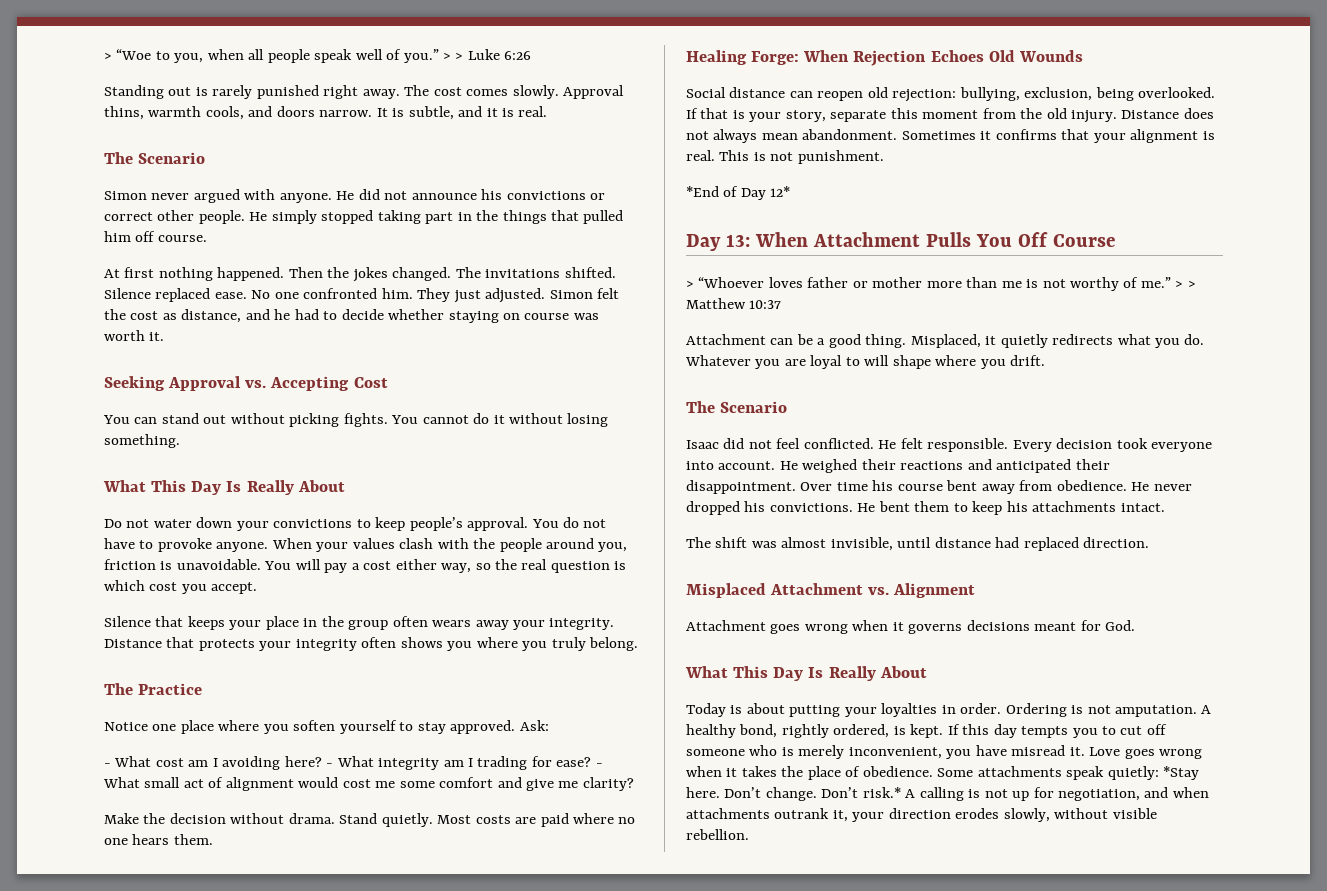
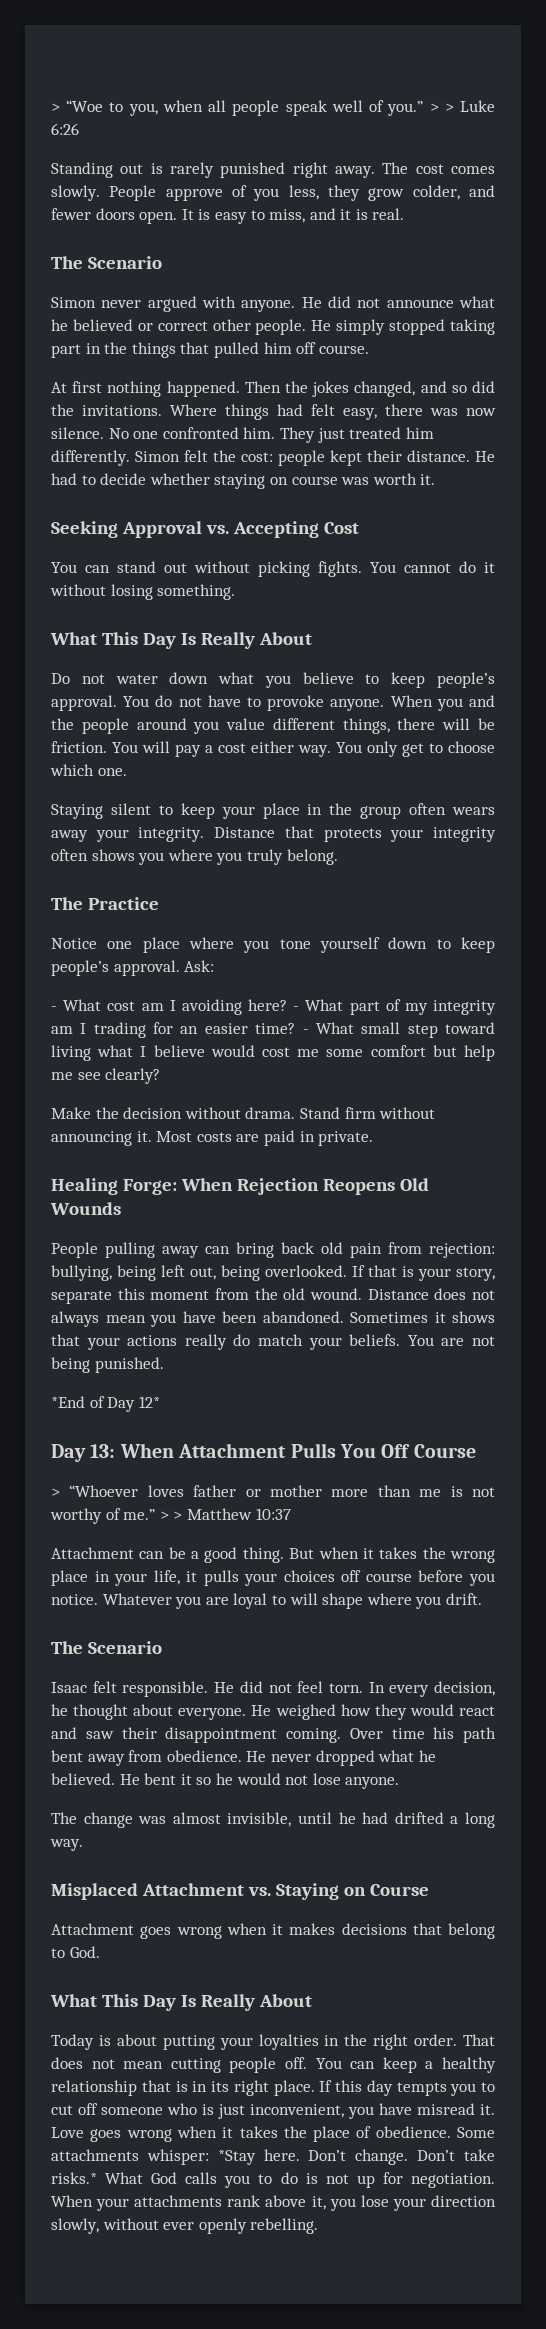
[563,85,625,99] [104,106,454,120] Approval thins, warmth cools, and doors narrow. It is subtle, -> [109,185,495,201] [51,208,306,224] People approve of you less, they grow colder, and fewer doors open. It is easy to miss,
[481,189,586,200] his convictions -> [459,296,495,308] [51,319,133,331] what he believed
[392,267,616,281] [104,288,247,302] changed. The invitations shifted. Silence replaced ease. -> [354,381,495,397] [51,404,496,420] [51,427,104,439] changed, and so did the invitations. Where things had felt easy, there was now silence.
[485,288,620,303] [104,309,291,323] adjusted. Simon felt the cost as distance, and he -> [349,427,434,439] [51,450,495,466] treated him differently. Simon felt the cost: people kept their distance. He
[236,519,353,531] your convictions -> [218,672,354,688] what you believe
[316,538,628,552] [104,559,261,570] your values clash with the people around you, friction is unavoidable. -> [436,695,495,711] [51,718,495,734] [51,741,107,753] you and the people around you value different things, there will be friction.
[441,559,627,573] [104,580,258,594] [104,616,225,630] way, so the real question is which cost you accept. // Silence that keeps -> [298,741,495,757] [50,764,127,776] [51,803,215,819] way. You only get to choose which one. // Staying silent to keep
[293,720,516,734] soften yourself to stay approved. -> [279,937,495,953] [51,960,180,976] tone yourself down to keep people’s approval.
(374, 761) none -> [349,999,428,1015] part of my
[556,757,603,767] [103,777,294,791] ease? - What small act of alignment -> [180,1022,496,1038] [51,1045,205,1061] an easier time? - What small step toward living what I believe
[497,777,634,791] and give me clarity? -> [432,1045,495,1061] [51,1068,161,1084] but help me see clearly?
[381,813,636,827] [104,834,213,845] quietly. Most costs are paid where no one hears them. -> [344,1107,436,1119] [51,1130,374,1146] firm without announcing it. Most costs are paid in private.
[930,50,984,62] Echoes -> [322,1179,395,1195] Reopens
[686,87,1093,102] Social distance can reopen old rejection: bullying, exclusion, -> [51,1242,495,1258] [51,1265,216,1281] People pulling away can bring back old pain from rejection: bullying, being left out,
[1071,110,1118,123] injury. -> [310,1288,362,1300] wound.
[802,129,898,140] abandonment. -> [150,1311,344,1327] you have been abandoned.
[995,129,1057,140] confirms -> [452,1311,495,1323] shows
[1130,129,1215,143] [686,150,884,164] alignment is real. This is not punishment. -> [127,1334,496,1350] [51,1357,164,1373] actions really do match your beliefs. You are not being punished.
[910,334,1205,348] Misplaced, it quietly redirects what you do. -> [289,1547,496,1563] [51,1570,495,1586] [51,1594,98,1605] But when it takes the wrong place in your life, it pulls your choices off course before you notice.
[723,438,1213,452] [686,459,1110,473] [686,480,796,494] did not feel conflicted. He felt responsible. Every decision took everyone into account. He weighed their reactions and anticipated their disappointment. -> [92,1681,495,1697] [51,1704,495,1720] [51,1727,341,1743] felt responsible. He did not feel torn. In every decision, he thought about everyone. He weighed how they would react and saw their disappointment coming.
[897,484,943,491] course -> [463,1727,496,1743] path
[744,501,1165,515] [686,537,748,548] his convictions. He bent them to keep his attachments intact. // The shift -> [378,1750,436,1762] [51,1773,400,1789] [51,1812,133,1828] what he believed. He bent it so he would not lose anyone. // The change
[934,537,1150,551] distance had replaced direction. -> [338,1812,496,1828] [50,1839,83,1851] he had drifted a long way.
[893,583,976,598] Alignment -> [275,1883,429,1900] Staying on Course
[908,620,1101,634] governs decisions meant for -> [289,1923,495,1939] [51,1948,65,1958] makes decisions that belong to
[960,703,1212,717] [686,724,944,738] order. Ordering is not amputation. A healthy bond, rightly ordered, is kept. -> [344,2034,495,2050] [51,2057,497,2073] [51,2080,315,2096] the right order. That does not mean cutting people off. You can keep a healthy relationship that is in its right place.
[798,745,845,759] merely -> [218,2104,245,2119] just
[1066,766,1159,780] speak quietly: -> [146,2149,209,2165] whisper:
[862,787,1209,801] [686,808,848,822] risk.* A calling is not up for negotiation, and when attachments outrank it, -> [463,2149,495,2161] [51,2172,495,2188] [51,2195,389,2211] take risks.* What God calls you to do is not up for negotiation. When your attachments rank above it, you lose
[955,808,1000,819] erodes -> (496, 2201) none
[1112,808,1157,819] [686,829,749,840] visible rebellion. -> [163,2218,319,2234] ever openly rebelling.

